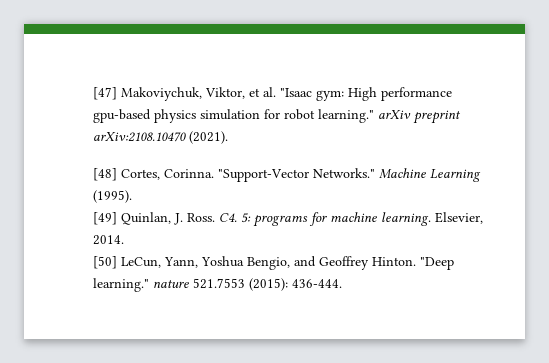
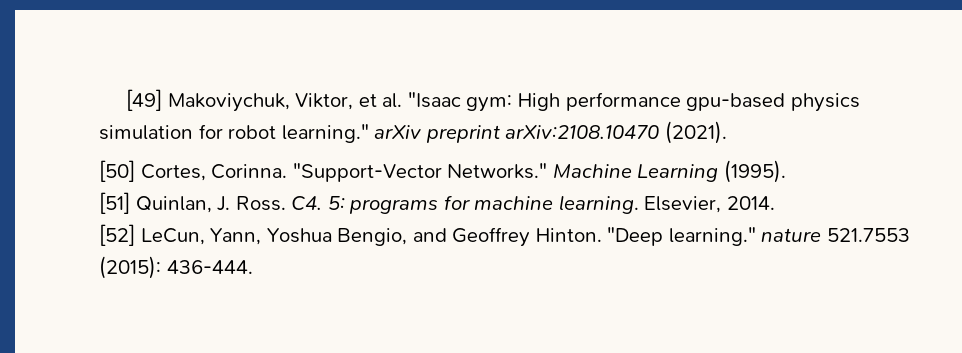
[93,87,117,100] [47] -> [126,89,163,111] [49]
[93,168,117,181] [48] -> [99,160,135,182] [50]
[93,212,117,225] [49] -> [99,192,130,214] [51]
[93,256,117,269] [50] -> [99,224,135,246] [52]

